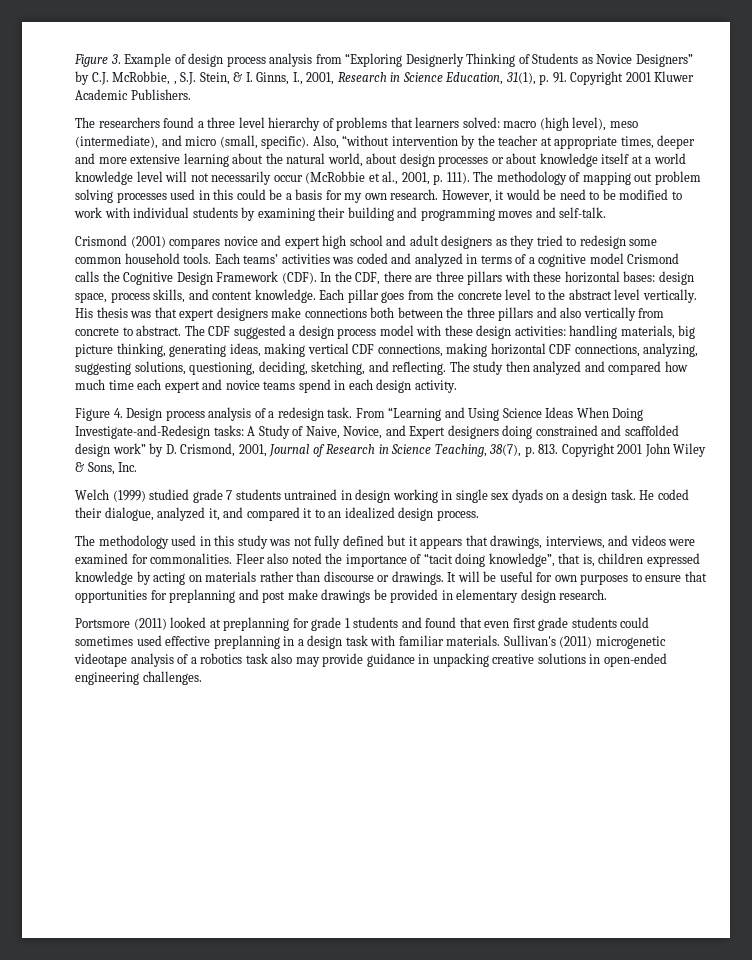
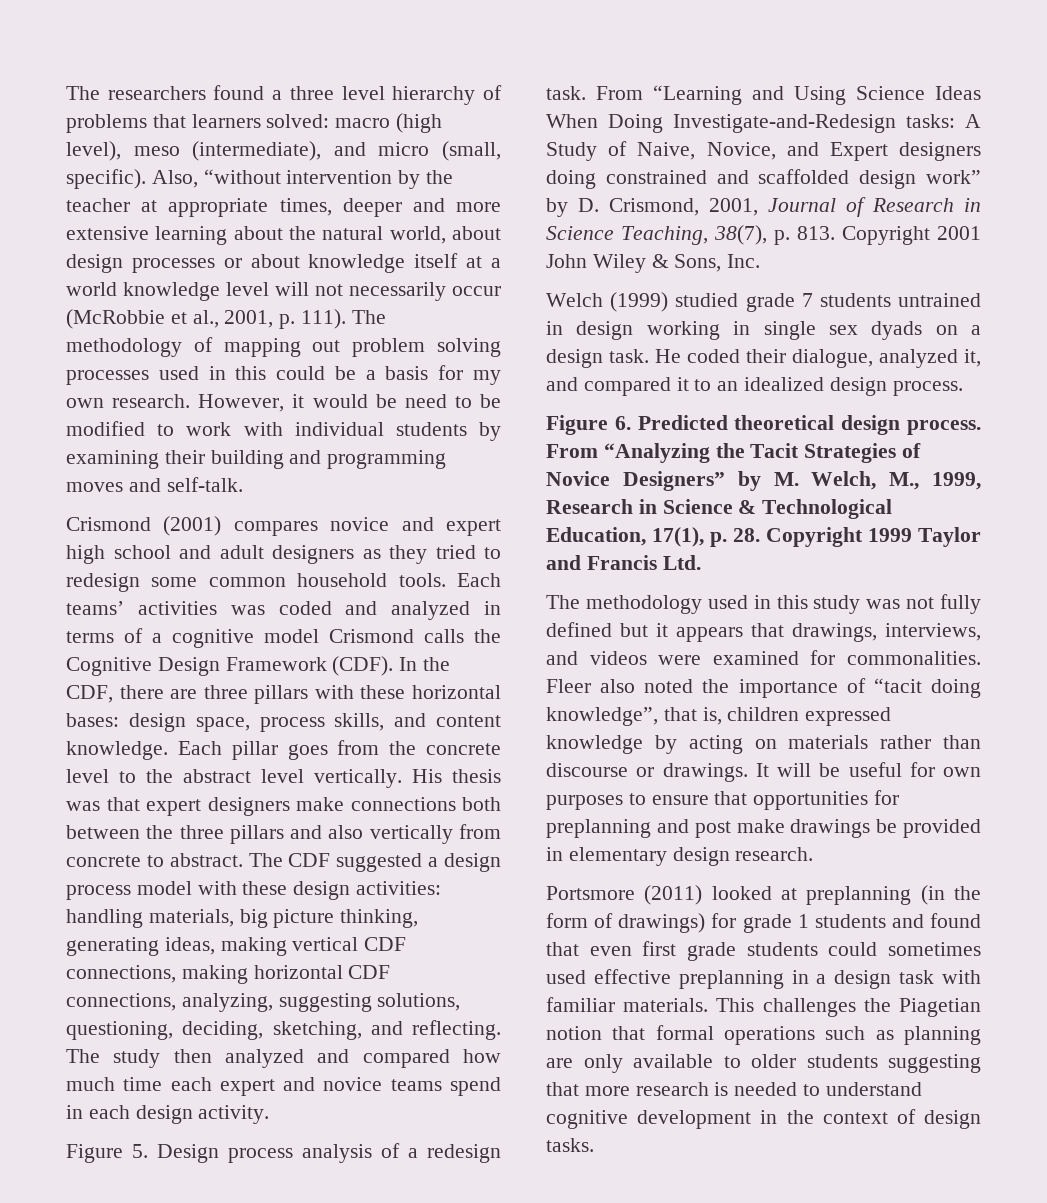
[74,53,693,67] [75,71,695,85] [75,89,191,100] Figure 3. Example of design process analysis from “Exploring Designerly Thinking of Students as Novice Designers” by C.J. McRobbie, , S.J. Stein, & I. Ginns, I., 2001, Research in Science Education, 31(1), p. 91. Copyright 2001 Kluwer Academic Publishers. // -> (66, 93) none
[113,408,123,418] 4. -> [132,1144,148,1158] 5.
(479, 515) none -> [546,415,981,435] [546,443,922,463] [546,471,981,491] [546,499,893,519] [546,527,981,547] [546,555,701,570] // Figure 6. Predicted theoretical design process. From “Analyzing the Tacit Strategies of Novice Designers” by M. Welch, M., 1999, Research in Science & Technological Education, 17(1), p. 28. Copyright 1999 Taylor and Francis Ltd.
(290, 624) none -> [920,885,981,905] [546,913,706,933] (in the form of drawings)
[503,635,666,649] [74,653,667,667] [75,671,202,685] Sullivan's (2011) microgenetic videotape analysis of a robotics task also may provide guidance in unpacking creative solutions in open-ended engineering challenges. -> [716,998,981,1017] [546,1025,981,1045] [546,1054,981,1073] [546,1082,922,1096] [546,1109,981,1129] [546,1138,594,1152] This challenges the Piagetian notion that formal operations such as planning are only available to older students suggesting that more research is needed to understand cognitive development in the context of design tasks.

